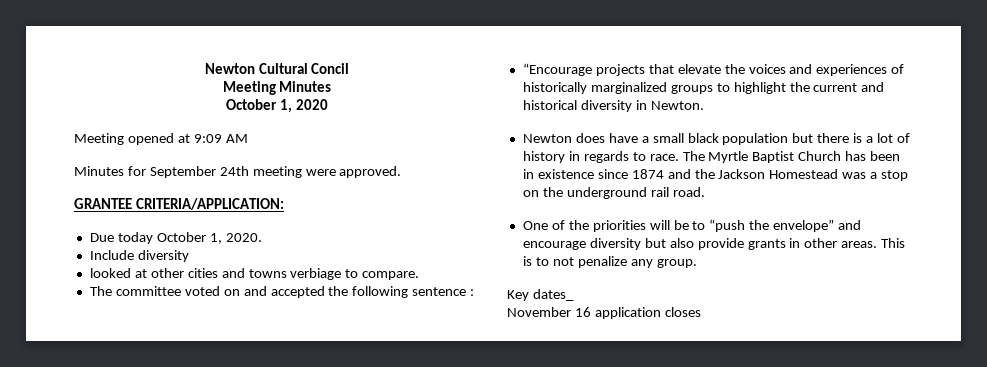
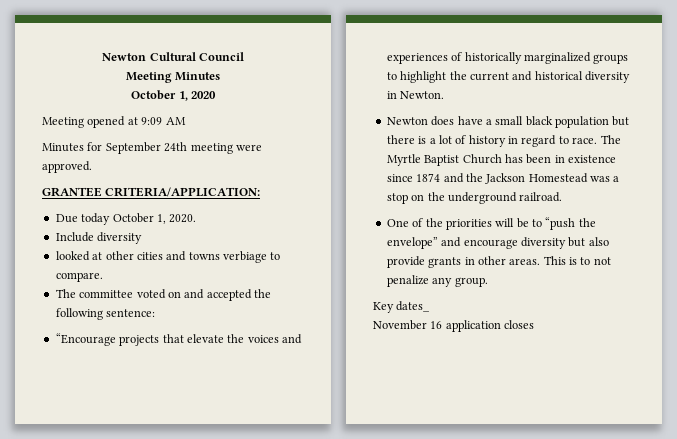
[311,63,350,74] Concil -> [198,52,244,61] Council
[412,287,475,296] sentence : -> [106,309,156,317] sentence:
[583,151,629,163] regards -> [521,135,557,147] regard
[650,187,705,197] rail road. -> [519,192,563,202] railroad.

